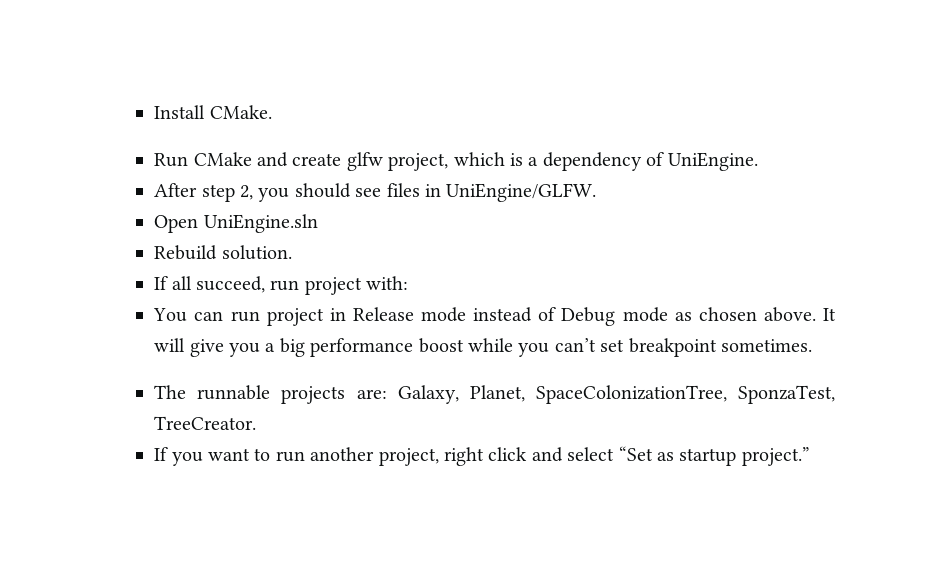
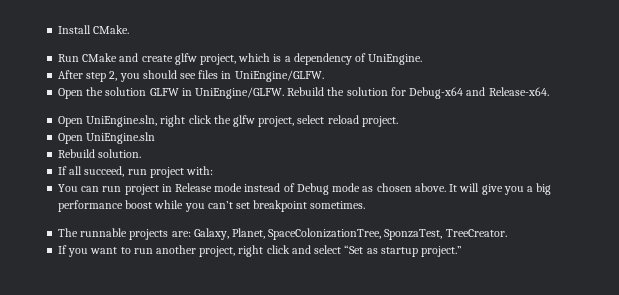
(597, 192) none -> [57,87,549,99] [57,115,398,127] // Open the solution GLFW in UniEngine/GLFW. Rebuild the solution for Debug-x64 and Release-x64. // Open UniEngine.sln, right click the glfw project, select reload project.

